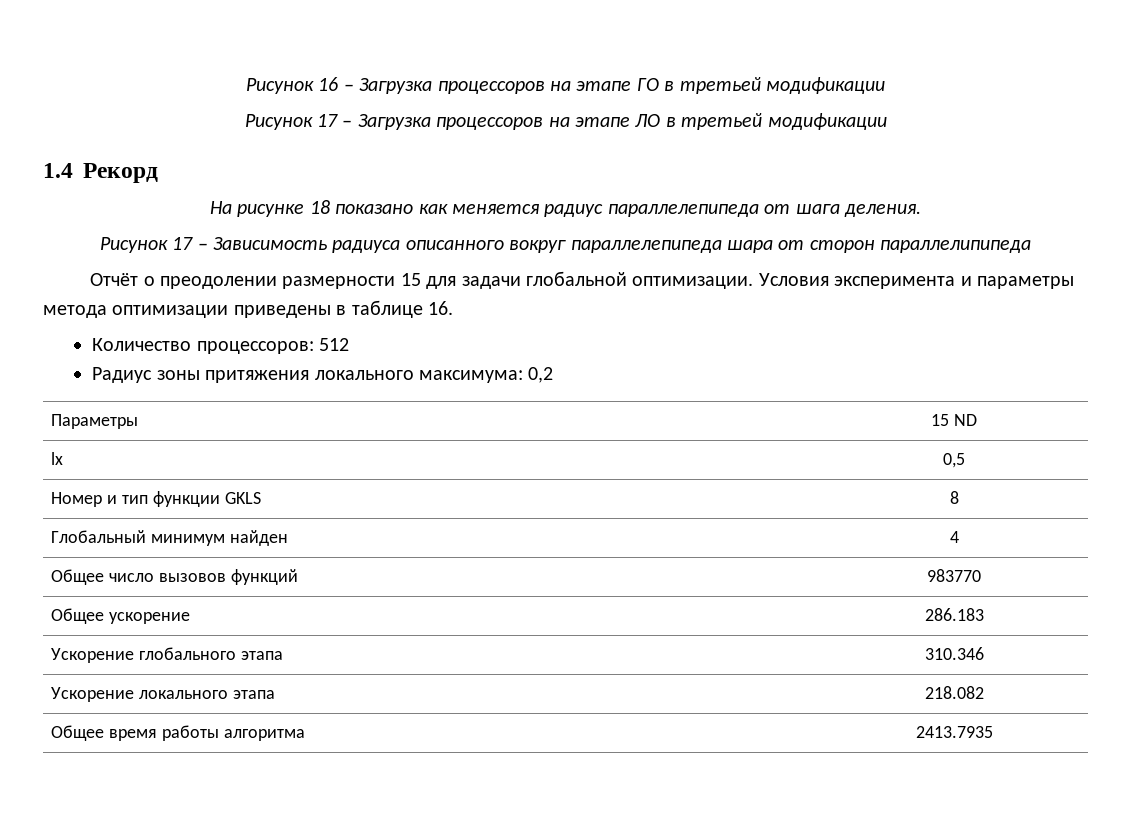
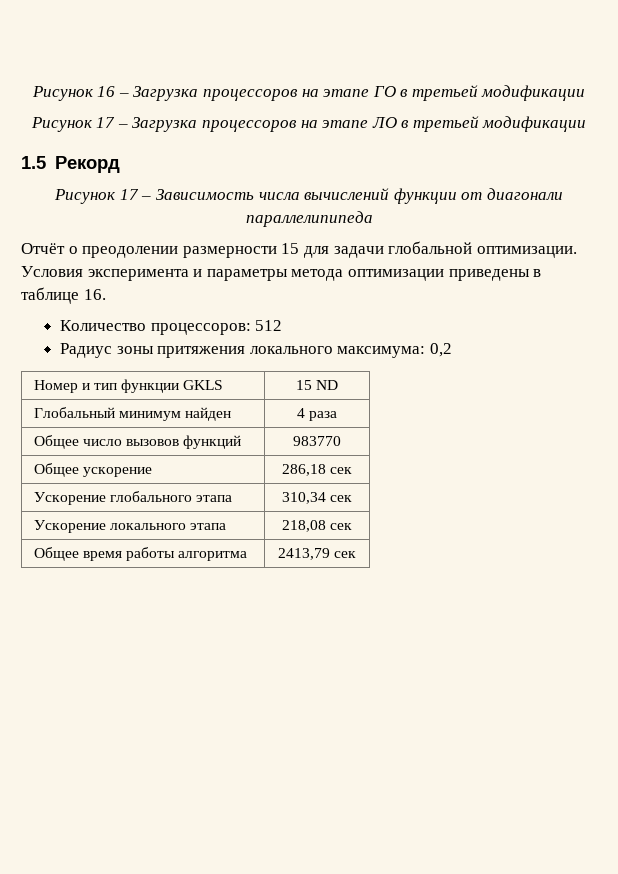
[43,163,73,178] 1.4 -> [21,156,46,169] 1.5
[210,200,921,217] [99,237,875,253] На рисунке 18 показано как меняется радиус параллелепипеда от шага деления. // Рисунок 17 – Зависимость радиуса описанного вокруг параллелепипеда шара от сторон -> [54,188,563,204] Рисунок 17 – Зависимость числа вычислений функции от диагонали
[51,414,139,429] [931,414,977,426] [51,452,64,465] [943,453,965,468] // Параметры | 15 ND // lx | 0,5 -> (452, 350) none
[949,491,959,504] 8 -> [295,380,339,390] 15 ND
(959, 537) none -> [309,411,338,421] раза
[924,608,984,621] 286.183 -> [281,464,353,476] 286,18 сек
[924,647,984,660] 310.346 -> [281,492,353,504] 310,34 сек
[924,686,984,699] 218.082 -> [281,520,353,532] 218,08 сек
[915,726,993,738] 2413.7935 -> [277,548,357,560] 2413,79 сек

